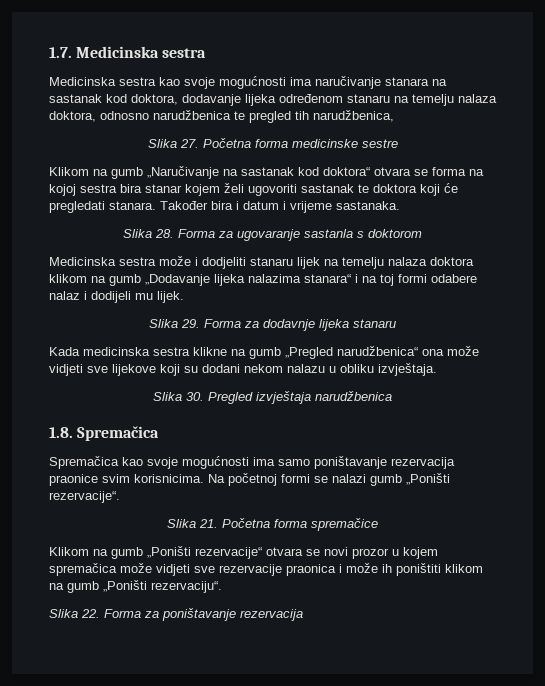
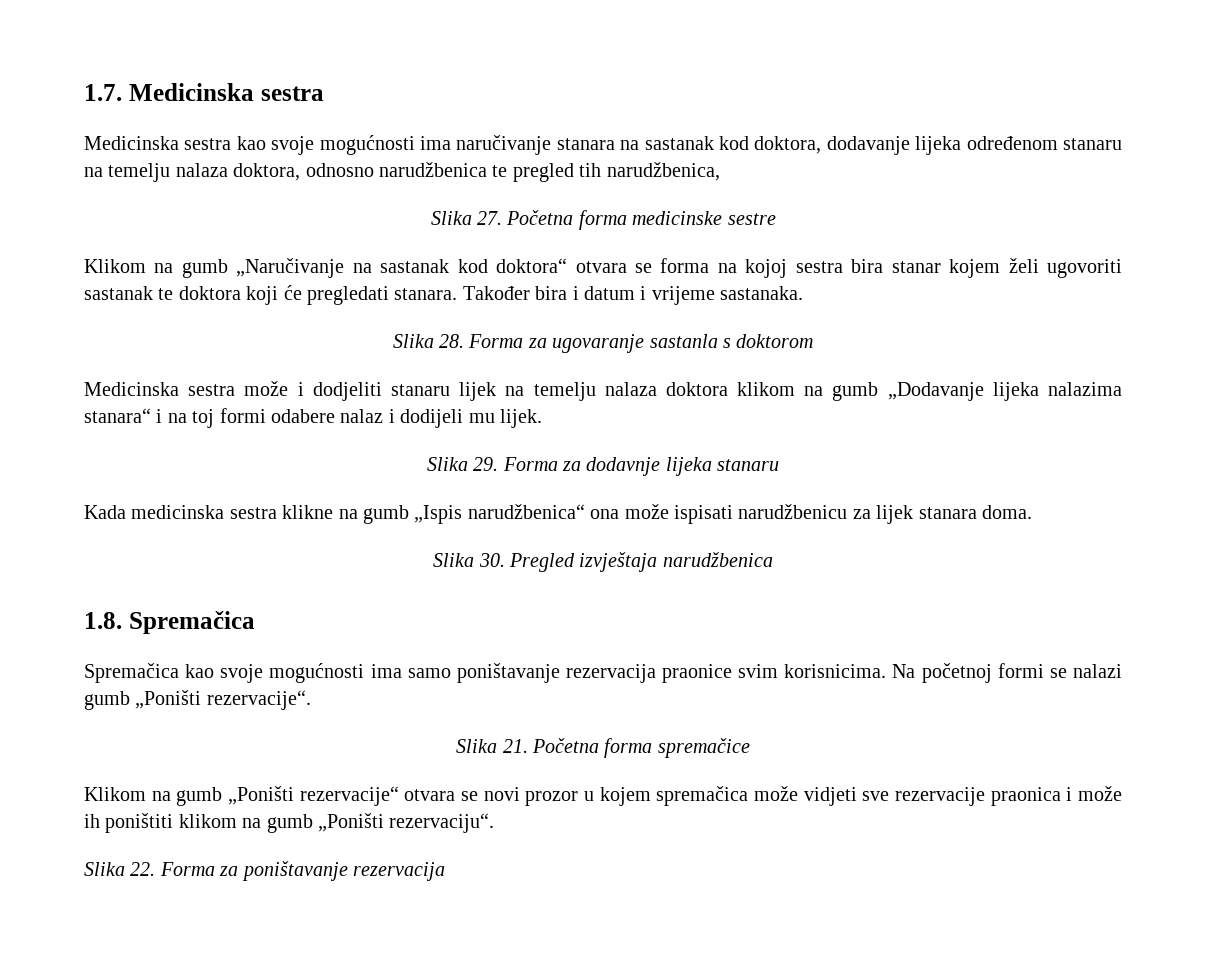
[285,347,333,359] „Pregled -> [414,505,463,524] „Ispis
[49,363,437,376] vidjeti sve lijekove koji su dodani nekom nalazu u obliku izvještaja. -> [673,504,1032,524] ispisati narudžbenicu za lijek stanara doma.

